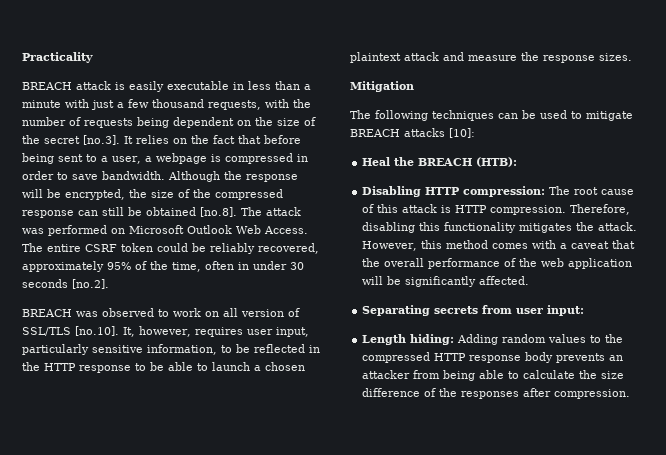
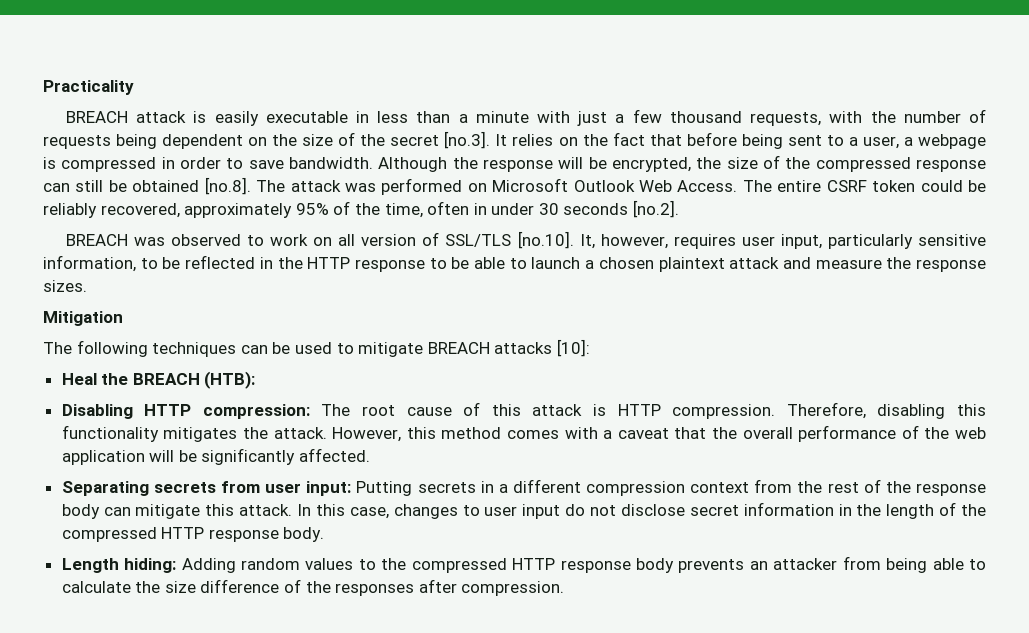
(585, 310) none -> [356,479,986,496] [61,502,987,519] [61,527,325,542] Putting secrets in a different compression context from the rest of the response body can mitigate this attack. In this case, changes to user input do not disclose secret information in the length of the compressed HTTP response body.

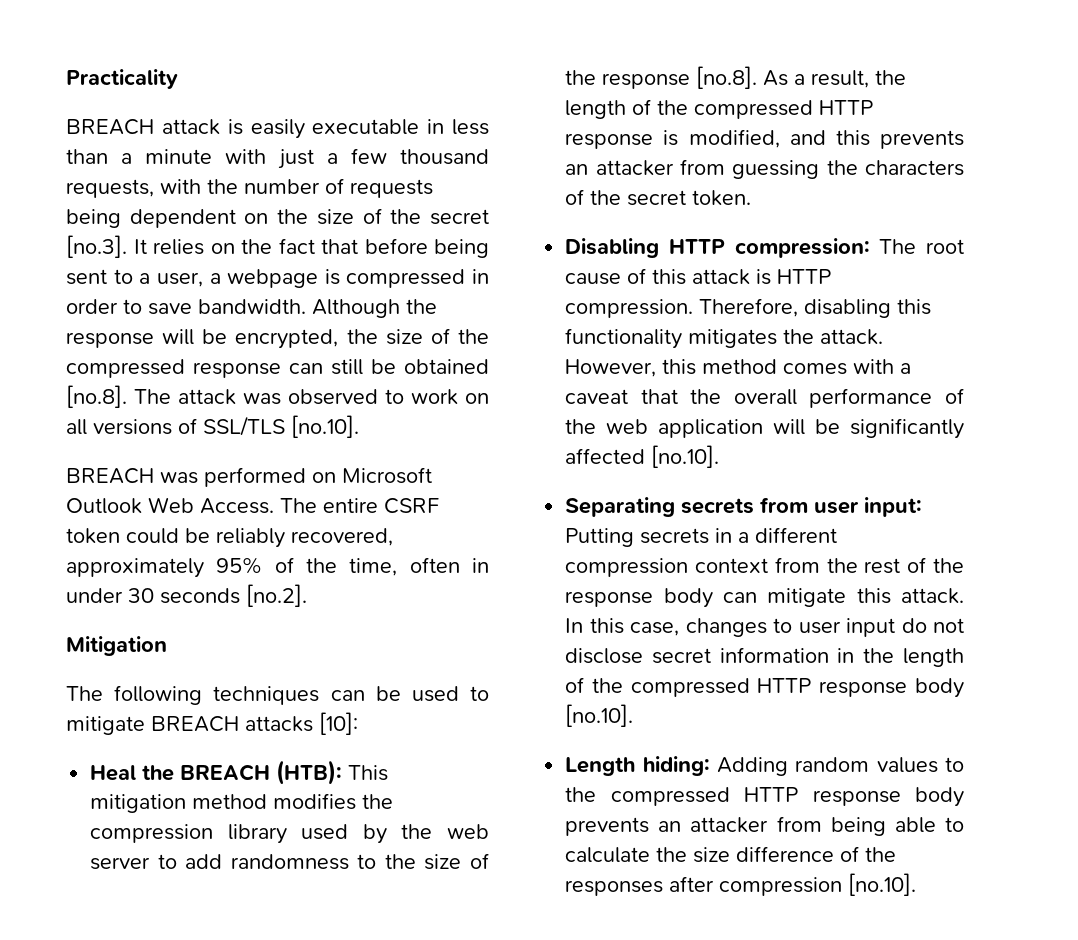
(376, 187) none -> [288,389,489,405] [66,415,359,438] [66,468,198,484] observed to work on all versions of SSL/TLS [no.10]. // BREACH was
[65,231,986,249] [43,255,987,272] [43,280,87,292] // BREACH was observed to work on all version of SSL/TLS [no.10]. It, however, requires user input, particularly sensitive information, to be reflected in the HTTP response to be able to launch a chosen plaintext attack and measure the response sizes. -> (307, 595) none
(256, 380) none -> [348,765,389,781] [90,793,394,813] [90,824,489,844] [90,853,489,870] [565,66,907,89] [565,99,874,119] [565,129,964,149] [565,159,964,179] [565,189,752,206] This mitigation method modifies the compression library used by the web server to add randomness to the size of the response [no.8]. As a result, the length of the compressed HTTP response is modified, and this prevents an attacker from guessing the characters of the secret token.
[299,448,371,462] affected. -> [565,445,720,468] affected [no.10].
[283,527,325,542] body. -> [915,678,964,698] [565,704,634,727] body [no.10].
[461,581,565,596] compression. -> [719,873,917,896] compression [no.10].

